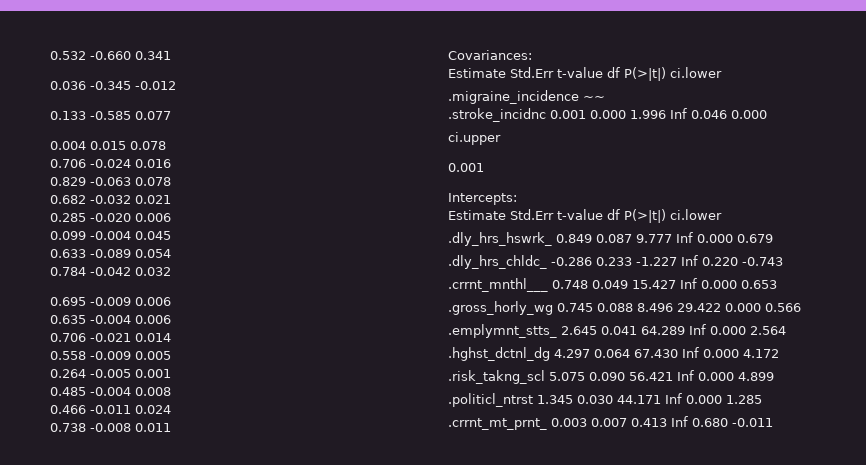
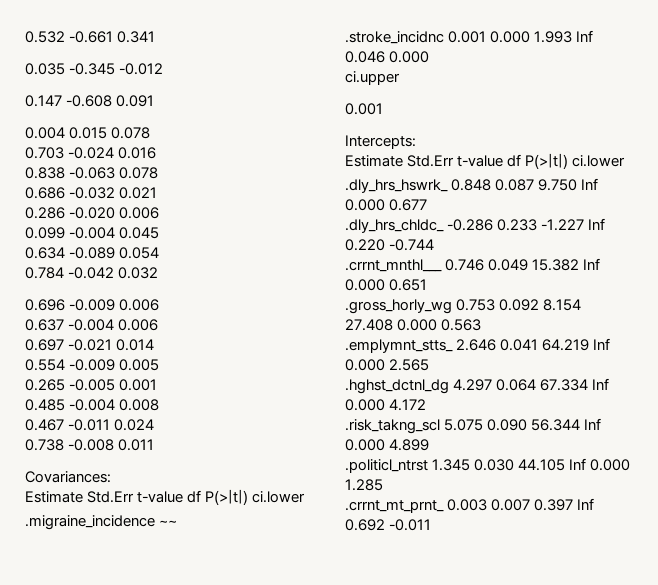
[90,51,131,60] -0.660 -> [69,31,114,43] -0.661
[50,81,86,90] 0.036 -> [25,63,65,75] 0.035
[50,111,171,120] 0.133 -0.585 0.077 -> [25,95,155,107] 0.147 -0.608 0.091
[50,159,86,168] 0.706 -> [25,147,64,159] 0.703
[50,177,86,186] 0.829 -> [25,167,65,179] 0.838
[50,195,86,204] 0.682 -> [25,187,65,199] 0.686
[50,213,86,222] 0.285 -> [25,207,65,219] 0.286
[50,249,86,258] 0.633 -> [25,247,65,259] 0.634
[50,297,86,306] 0.695 -> [25,299,65,311] 0.696
[50,315,86,324] 0.635 -> [25,319,64,331] 0.637
[50,333,86,342] 0.706 -> [25,339,64,351] 0.697
[50,351,86,360] 0.558 -> [25,359,65,371] 0.554
[50,369,86,378] 0.264 -> [25,379,65,391] 0.265
[50,405,86,414] 0.466 -> [25,419,64,431] 0.467
[630,110,666,119] 1.996 -> [534,31,573,43] 1.993
[556,232,773,243] 0.849 0.087 9.777 Inf 0.000 0.679 -> [451,178,599,191] [345,199,428,211] 0.848 0.087 9.750 Inf 0.000 0.677
[742,257,783,266] -0.743 -> [389,239,435,251] -0.744
[552,278,777,289] 0.748 0.049 15.427 Inf 0.000 0.653 -> [445,258,601,271] [345,279,428,291] 0.746 0.049 15.382 Inf 0.000 0.651
[557,303,801,312] [448,324,786,338] 0.745 0.088 8.496 29.422 0.000 0.566 // .emplymnt_stts_ 2.645 0.041 64.289 Inf 0.000 2.564 -> [456,299,582,311] [345,319,482,331] [345,338,611,353] [345,359,430,371] 0.753 0.092 8.154 27.408 0.000 0.563 // .emplymnt_stts_ 2.646 0.041 64.219 Inf 0.000 2.565
[634,349,678,358] 67.430 -> [540,379,589,391] 67.334
[629,372,673,381] 56.421 -> [531,419,581,431] 56.344
[617,395,661,404] 44.171 -> [518,459,566,471] 44.105
[631,416,728,427] 0.413 Inf 0.680 -> [534,498,595,511] [345,519,385,531] 0.397 Inf 0.692

